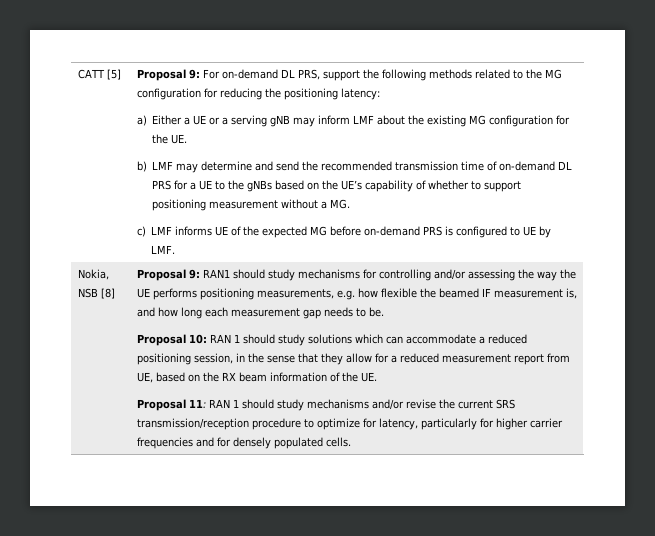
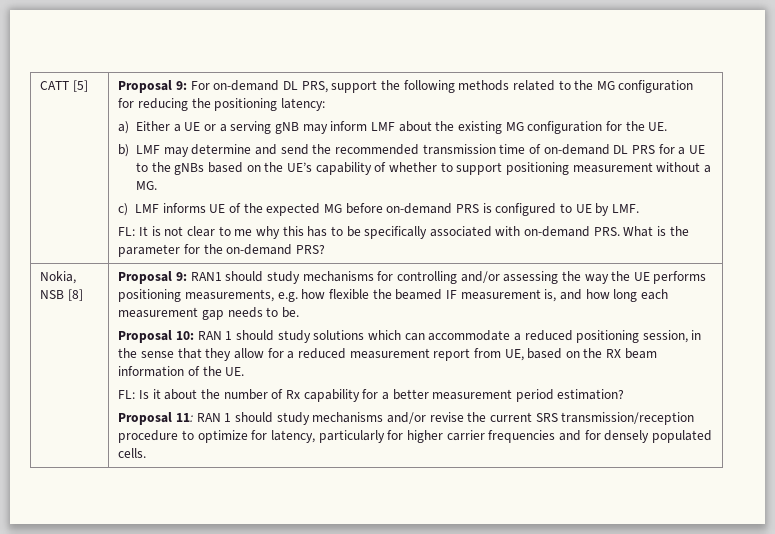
(176, 249) none -> [118,226,689,239] [118,244,326,257] // FL: It is not clear to me why this has to be specifically associated with on-demand PRS. What is the parameter for the on-demand PRS?
(377, 377) none -> [118,389,625,402] // FL: Is it about the number of Rx capability for a better measurement period estimation?

